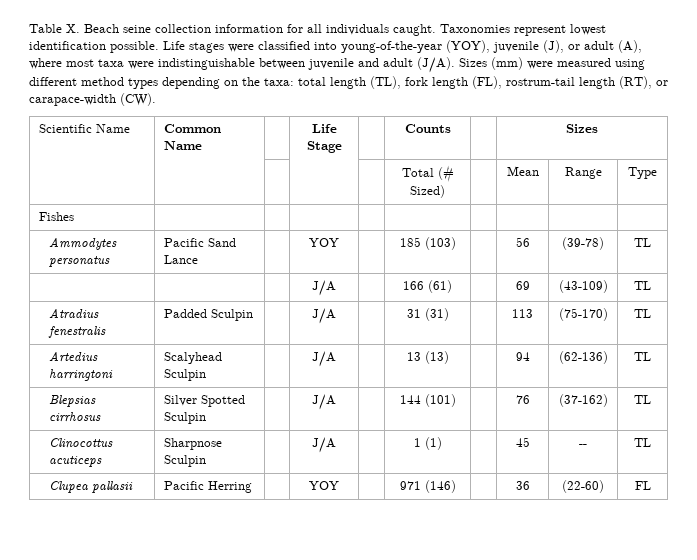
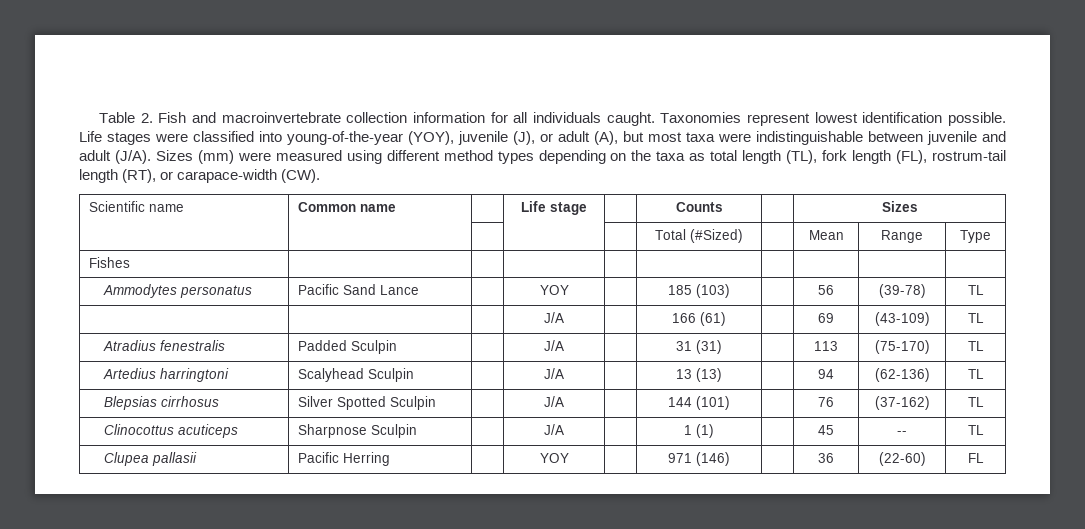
[66,24,151,33] X. Beach seine -> [140,112,341,123] 2. Fish and macroinvertebrate
[29,58,62,69] where -> [623,131,644,142] but
[264,78,294,86] taxa: -> [656,151,706,161] taxa as
[95,124,130,133] Name -> [149,204,185,212] name
[163,141,202,150] [311,124,337,133] [306,141,342,153] Name | | Life Stage -> [360,204,397,212] [521,201,587,215] name | | Life stage
[437,165,454,182] [410,185,445,198] (# Sized) -> [690,229,743,243] (#Sized)

